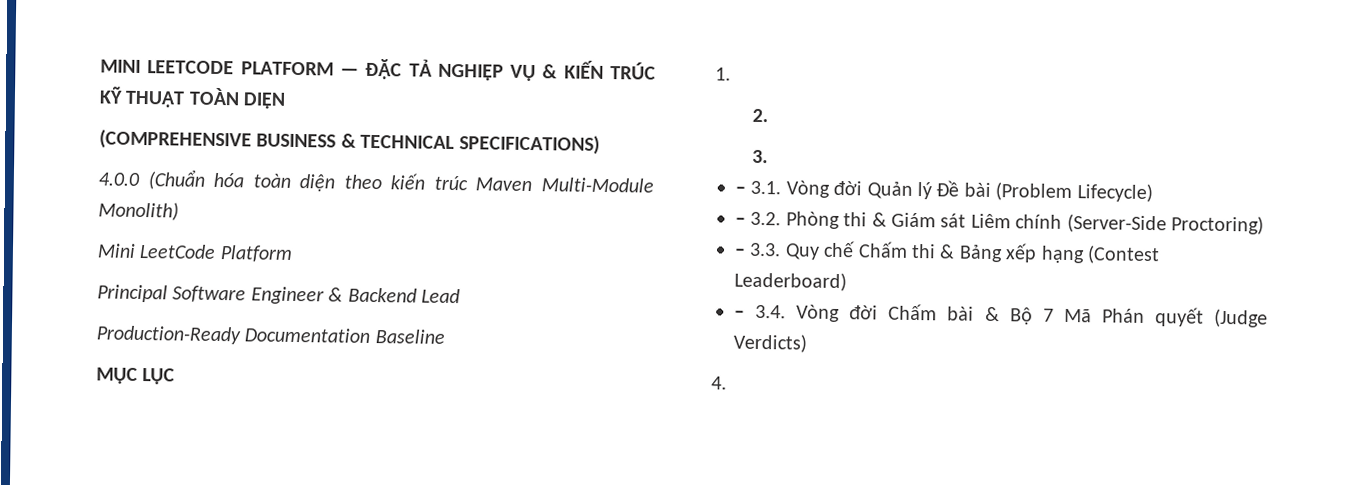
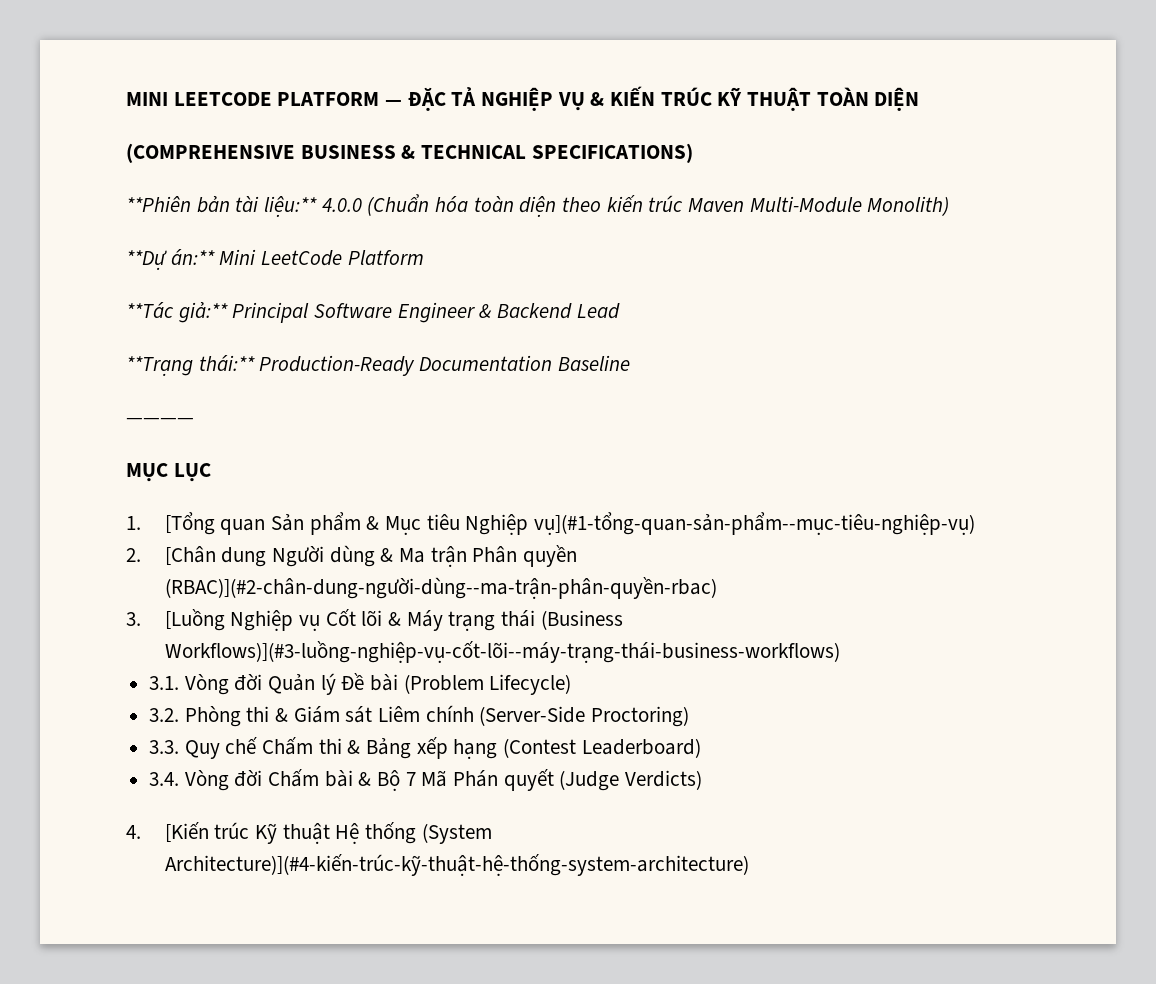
(600, 144) none -> [126,195,318,217] **Phiên bản tài liệu:**
(179, 211) none -> [126,249,215,270] **Dự án:**
(293, 253) none -> [126,301,228,323] **Tác giả:**
(460, 296) none -> [126,355,255,376] **Trạng thái:**
(445, 336) none -> [126,418,194,424] // ————
[751,108,768,123] [751,149,768,164] [735,186,746,194] // 2. // 3. // – -> [164,512,975,535] [126,545,577,567] [164,577,717,599] [126,609,623,631] [164,641,840,663] [Tổng quan Sản phẩm & Mục tiêu Nghiệp vụ](#1-tổng-quan-sản-phẩm--mục-tiêu-nghiệp-vụ) // 2. [Chân dung Người dùng & Ma trận Phân quyền (RBAC)](#2-chân-dung-người-dùng--ma-trận-phân-quyền-rbac) // 3. [Luồng Nghiệp vụ Cốt lõi & Máy trạng thái (Business Workflows)](#3-luồng-nghiệp-vụ-cốt-lõi--máy-trạng-thái-business-workflows) //
[735,217,746,225] – -> (572, 684) none
[734,248,746,256] – -> (690, 716) none
[734,310,745,318] – -> (701, 748) none
(727, 383) none -> [164,822,492,844] [164,854,749,876] [Kiến trúc Kỹ thuật Hệ thống (System Architecture)](#4-kiến-trúc-kỹ-thuật-hệ-thống-system-architecture)

